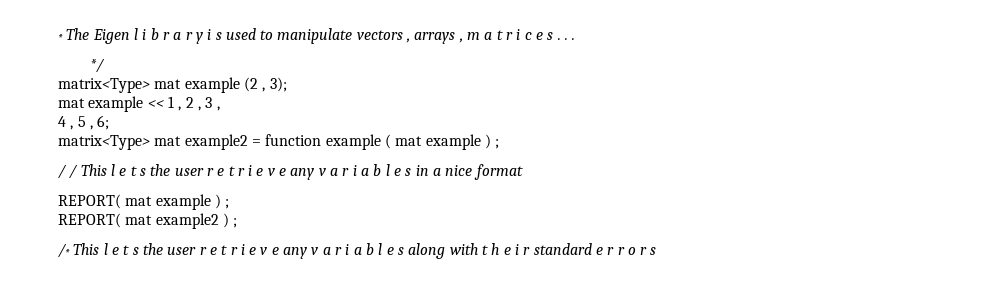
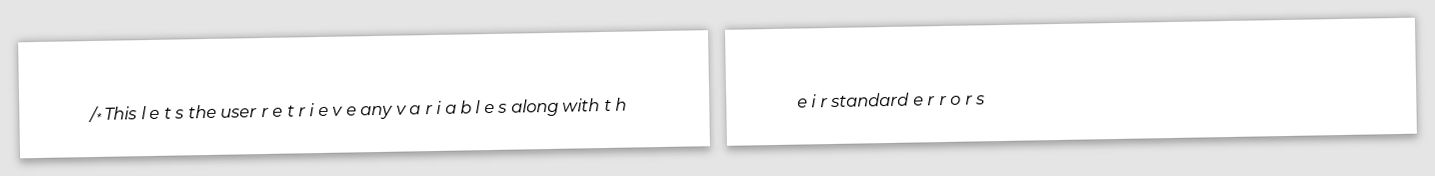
[58,28,576,44] [89,58,105,73] [58,77,287,93] [58,96,220,112] [58,115,110,130] [58,134,500,150] [58,164,523,180] [58,194,230,210] [58,213,238,229] * The Eigen l i b r a r y i s used to manipulate vectors , arrays , m a t r i c e s . . . // */ // matrix<Type> mat example (2 , 3); // mat example << 1 , 2 , 3 , // 4 , 5 , 6; // matrix<Type> mat example2 = function example ( mat example ) ; // / / This l e t s the user r e t r i e v e any v a r i a b l e s in a nice format // REPORT( mat example ) ; // REPORT( mat example2 ) ; // -> (88, 114) none

